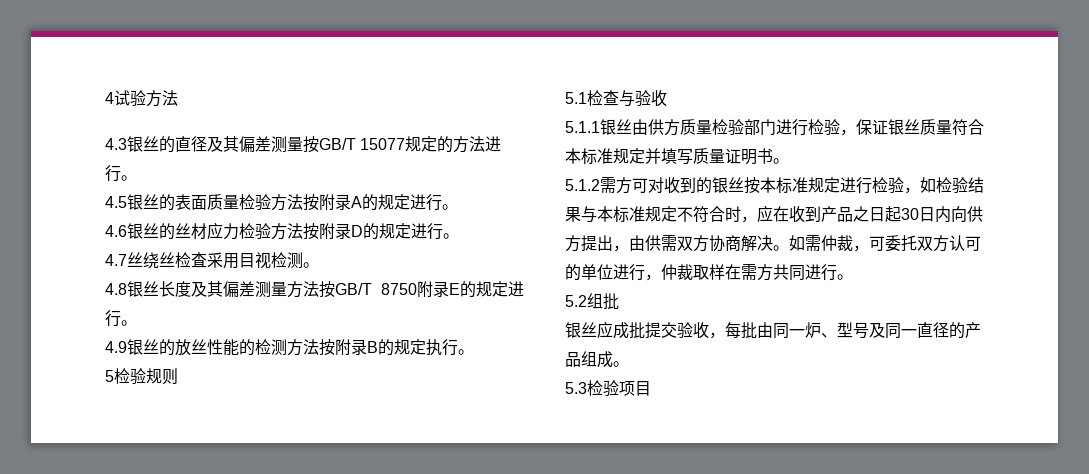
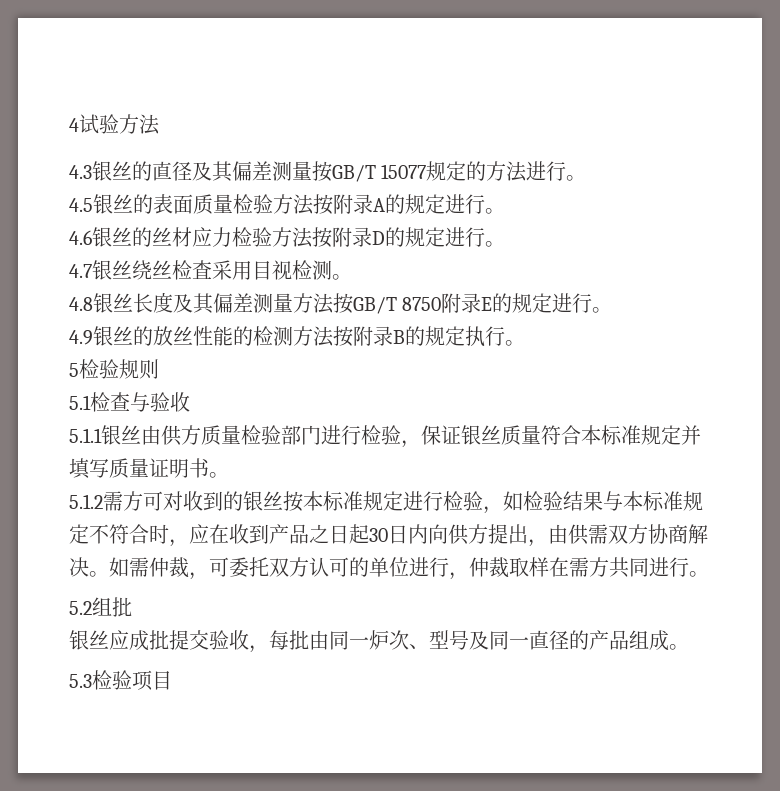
(127, 260) none -> [92,260,112,280] 银
(821, 330) none -> [389,630,409,650] 次

